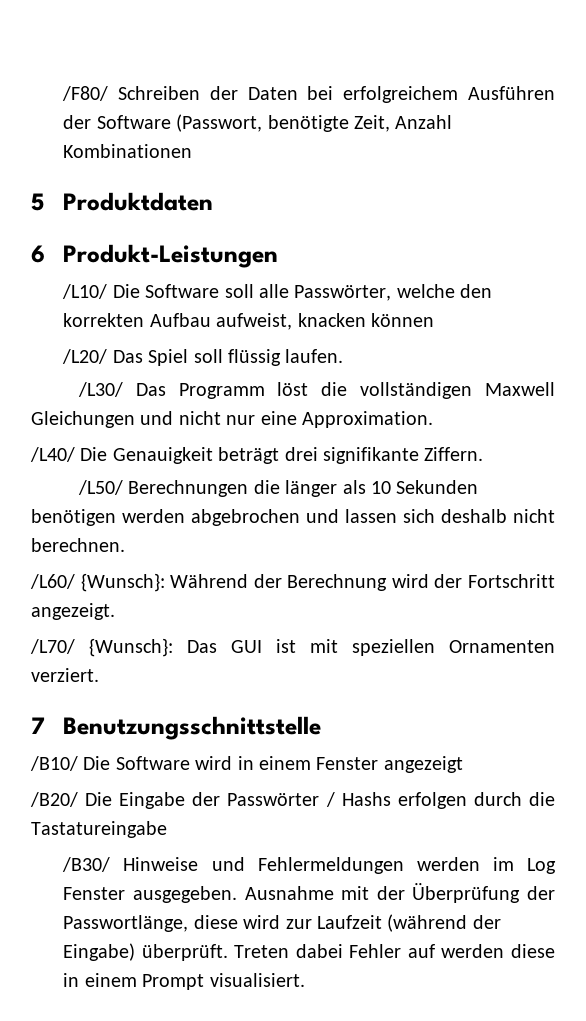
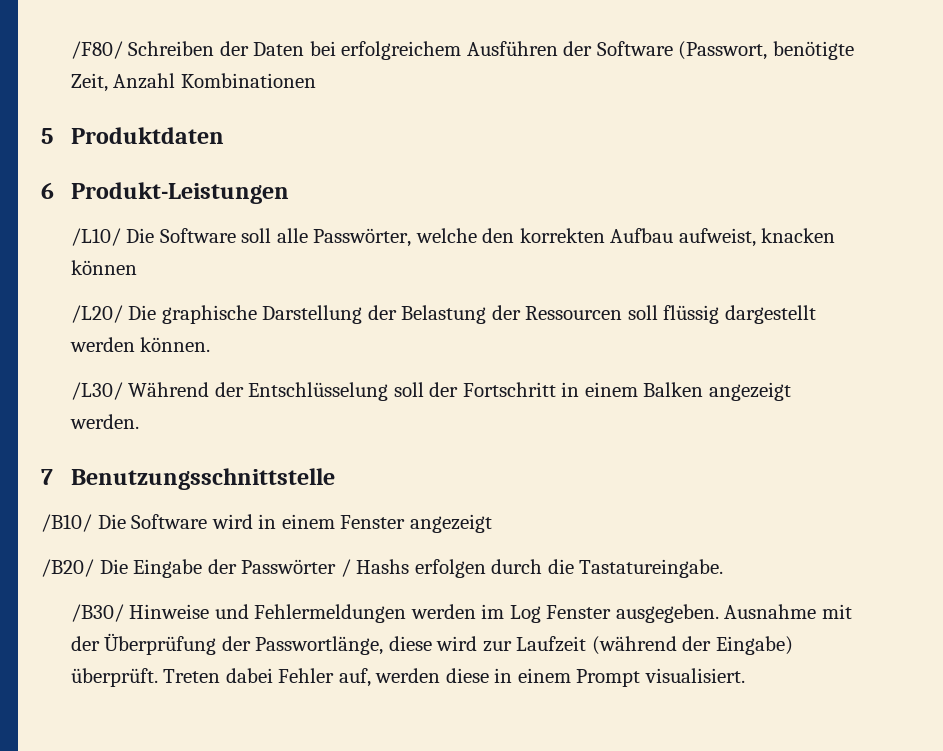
[112,349,344,366] [77,382,555,399] [31,411,433,428] [30,447,484,464] [77,480,479,497] [31,509,555,526] [31,538,125,552] [30,573,555,592] [31,603,115,620] [30,638,555,657] [31,668,99,682] Das Spiel soll flüssig laufen. // /L30/ Das Programm löst die vollständigen Maxwell Gleichungen und nicht nur eine Approximation. // /L40/ Die Genauigkeit beträgt drei signifikante Ziffern. // /L50/ Berechnungen die länger als 10 Sekunden benötigen werden abgebrochen und lassen sich deshalb nicht berechnen. // /L60/ {Wunsch}: Während der Berechnung wird der Fortschritt angezeigt. // /L70/ {Wunsch}: Das GUI ist mit speziellen Ornamenten verziert. -> [128,305,816,324] [69,337,211,352] [70,382,791,401] [69,414,139,429] Die graphische Darstellung der Belastung der Ressourcen soll flüssig dargestellt werden können. // /L30/ Während der Entschlüsselung soll der Fortschritt in einem Balken angezeigt werden.
[31,821,167,838] Tastatureingabe -> [579,559,724,578] Tastatureingabe.
[407,944,435,958] auf -> [338,668,371,687] auf,

